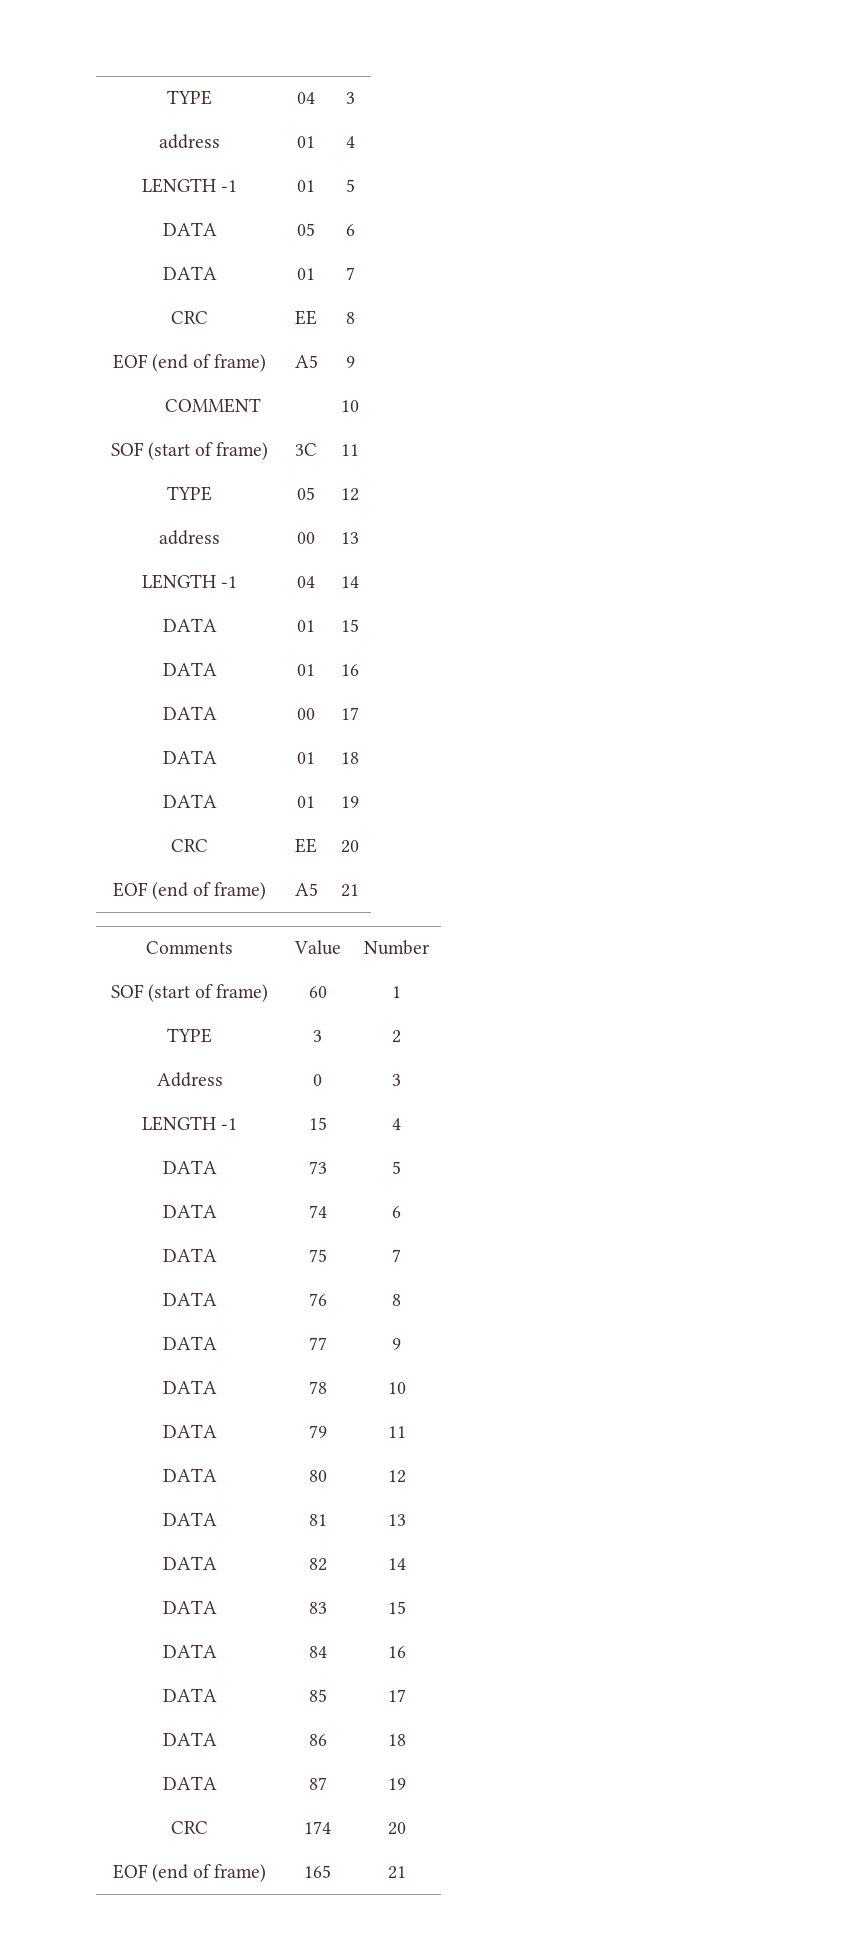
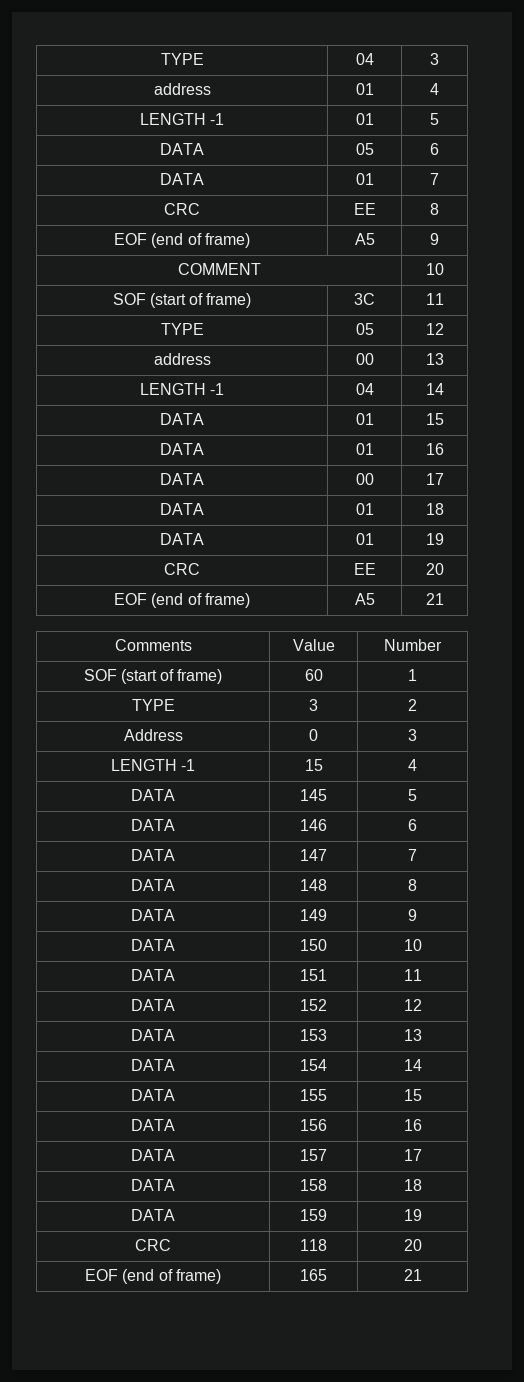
[308,1161,327,1174] [392,1161,401,1174] [162,1204,217,1218] [308,1205,327,1218] [392,1206,401,1218] [162,1248,217,1262] [308,1249,327,1262] 73 | 5 // DATA | 74 | 6 // DATA | 75 -> [300,789,327,801] [408,789,417,801] [131,819,175,831] [300,819,327,831] [408,819,417,831] [131,849,175,861] [300,849,327,861] 145 | 5 // DATA | 146 | 6 // DATA | 147
[308,1293,327,1306] 76 -> [300,879,327,891] 148
[308,1337,327,1350] 77 -> [300,909,327,921] 149
[308,1381,327,1394] 78 -> [300,939,327,951] 150
[308,1425,327,1438] 79 -> [300,969,327,981] 151
[308,1470,327,1482] 80 -> [300,999,327,1011] 152
[308,1514,327,1526] 81 -> [300,1029,327,1041] 153
[308,1558,327,1571] [387,1558,406,1570] [162,1600,217,1614] [308,1602,327,1614] [387,1601,406,1614] [162,1644,217,1658] [308,1646,327,1658] [387,1646,406,1658] [162,1688,217,1702] [308,1689,327,1702] [387,1689,406,1702] [162,1732,217,1746] [308,1734,327,1746] [387,1734,406,1746] [162,1776,217,1790] [308,1777,327,1790] [387,1778,406,1790] [171,1821,208,1834] [304,1821,331,1834] 82 | 14 // DATA | 83 | 15 // DATA | 84 | 16 // DATA | 85 | 17 // DATA | 86 | 18 // DATA | 87 | 19 // CRC | 174 -> [300,1059,327,1071] [403,1059,422,1071] [131,1089,175,1101] [300,1089,327,1101] [403,1089,422,1101] [131,1119,175,1131] [300,1119,327,1131] [403,1119,422,1131] [131,1149,175,1161] [300,1149,327,1161] [403,1149,422,1161] [131,1179,175,1191] [300,1179,327,1191] [403,1179,422,1191] [131,1209,175,1221] [300,1209,327,1221] [403,1209,422,1221] [135,1239,171,1251] [300,1239,327,1251] 154 | 14 // DATA | 155 | 15 // DATA | 156 | 16 // DATA | 157 | 17 // DATA | 158 | 18 // DATA | 159 | 19 // CRC | 118

